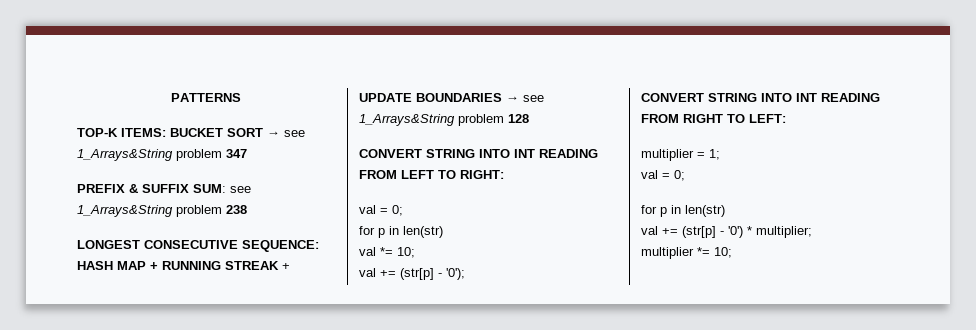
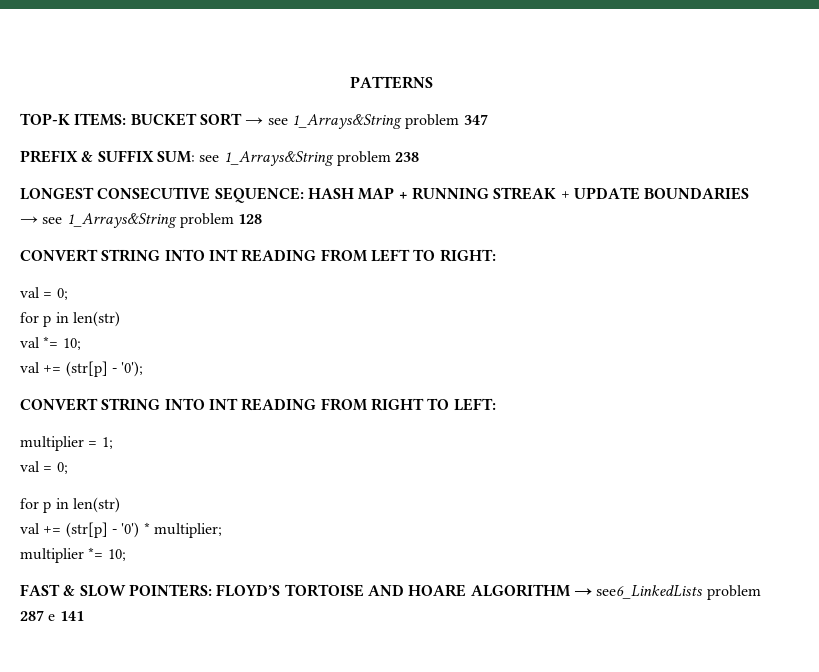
(732, 252) none -> [20,584,761,600] [20,610,84,621] // FAST & SLOW POINTERS: FLOYD’S TORTOISE AND HOARE ALGORITHM → see6_LinkedLists problem 287 e 141

